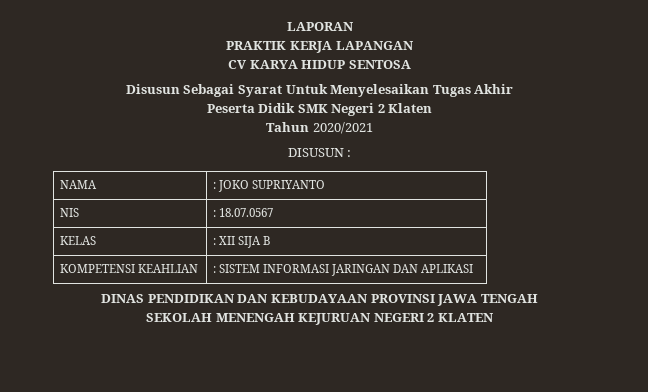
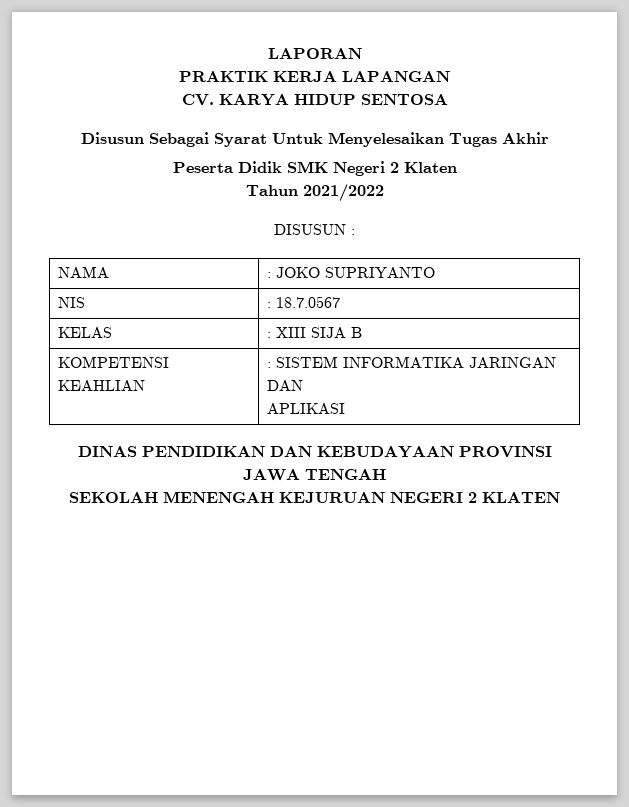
[228,60,248,69] CV -> [181,94,214,106] CV.
[312,122,373,134] 2020/2021 -> [302,184,384,202] 2021/2022
[218,208,273,217] 18.07.0567 -> [276,296,341,308] 18.7.0567
[218,236,235,245] XII -> [276,327,307,338] XIII
[262,264,329,273] INFORMASI -> [343,356,465,368] INFORMATIKA
(419, 268) none -> (304, 385) //

